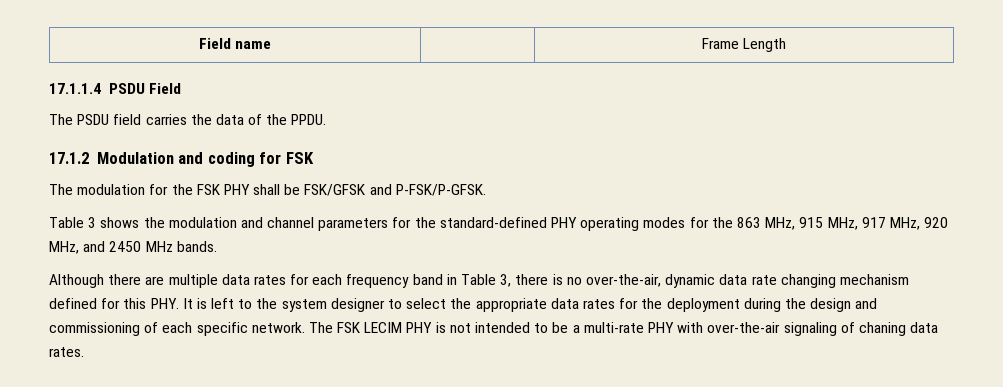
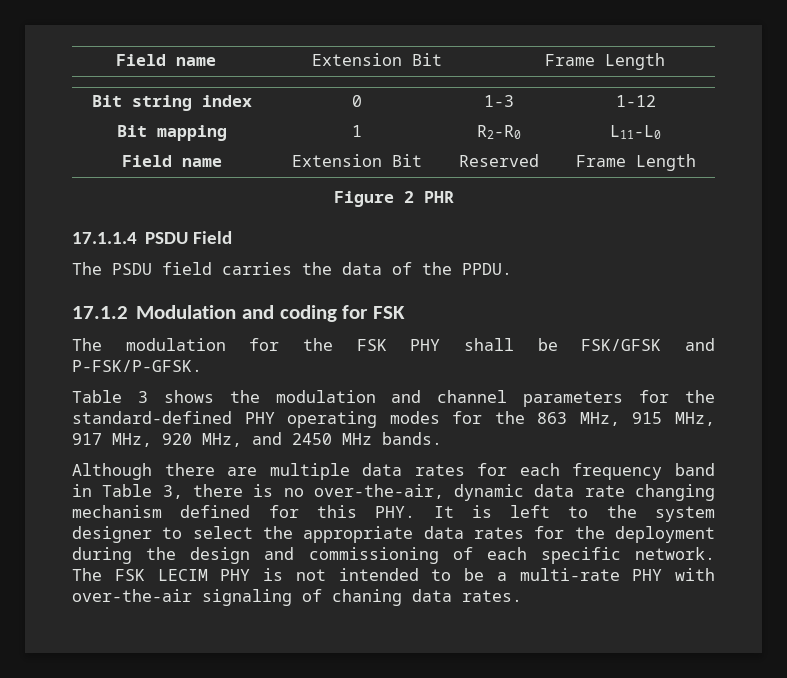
[198,38,272,49] [701,38,787,52] Field name | | Frame Length -> [115,54,216,66] [311,53,442,66] [544,53,665,70] [92,95,252,111] [351,95,362,107] [484,95,514,107] [615,95,656,107] [117,125,227,141] [351,125,362,137] [477,125,521,139] [610,125,661,139] [122,155,222,167] [291,154,422,167] [459,154,539,167] [575,154,696,171] [333,191,454,207] Field name | Extension Bit | Frame Length // Bit string index | 0 | 1-3 | 1-12 // Bit mapping | 1 | R2-R0 | L11-L0 // Field name | Extension Bit | Reserved | Frame Length // Figure 2 PHR

